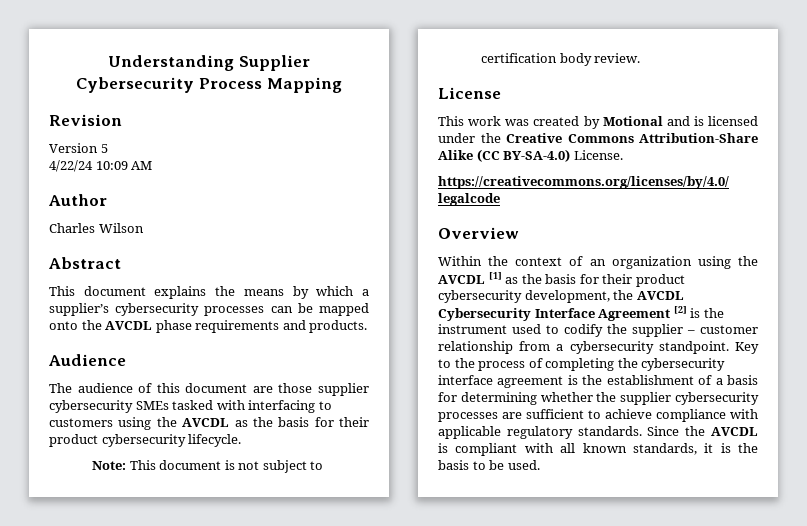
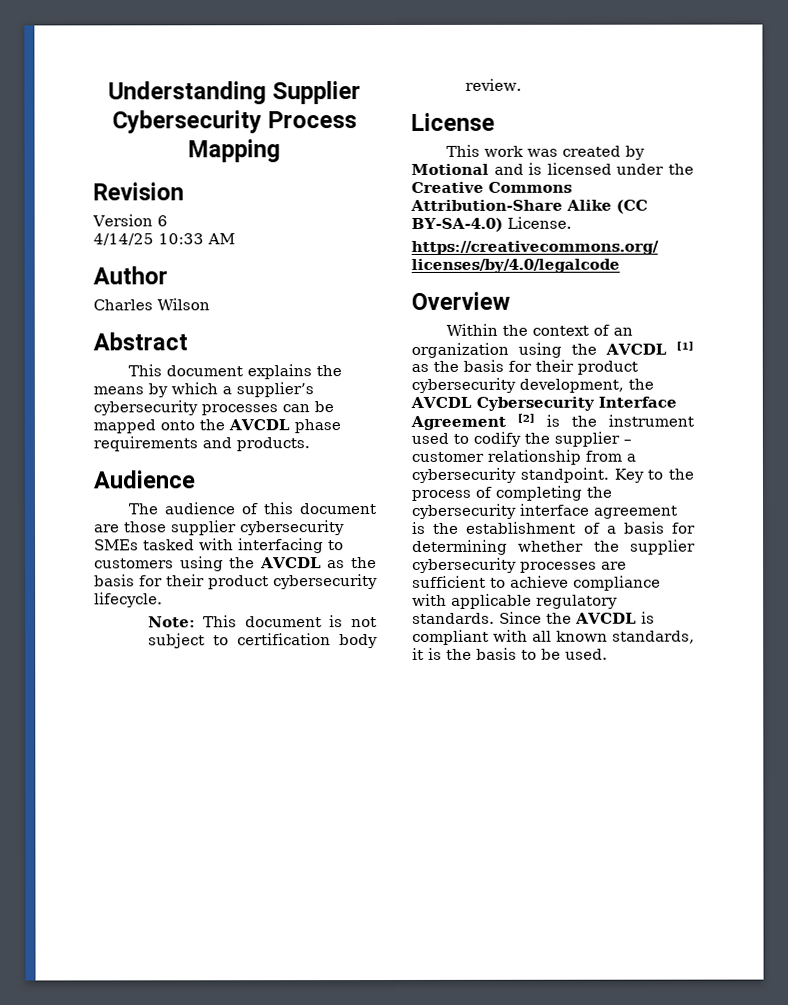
[100,144,108,153] [49,160,128,172] 5 // 4/22/24 10:09 -> [156,215,168,227] [93,233,204,246] 6 // 4/14/25 10:33

